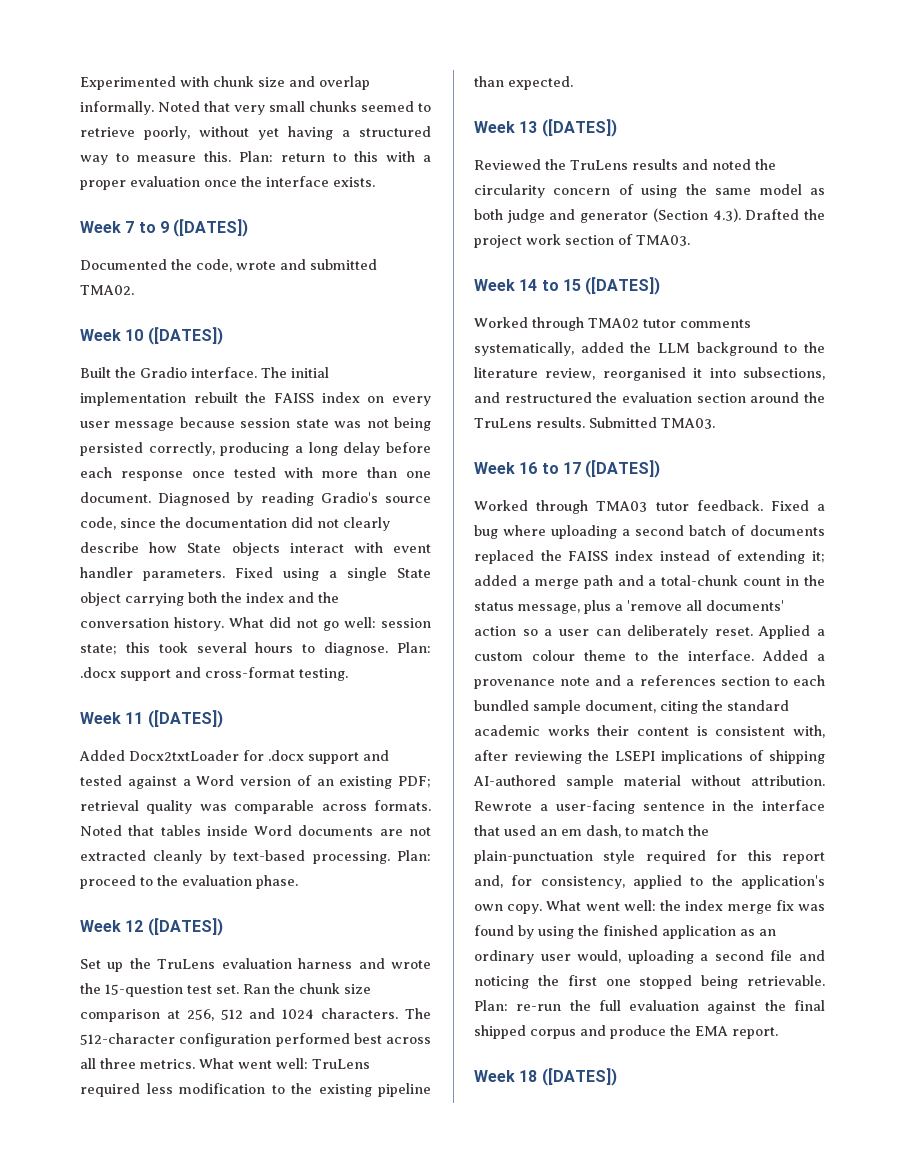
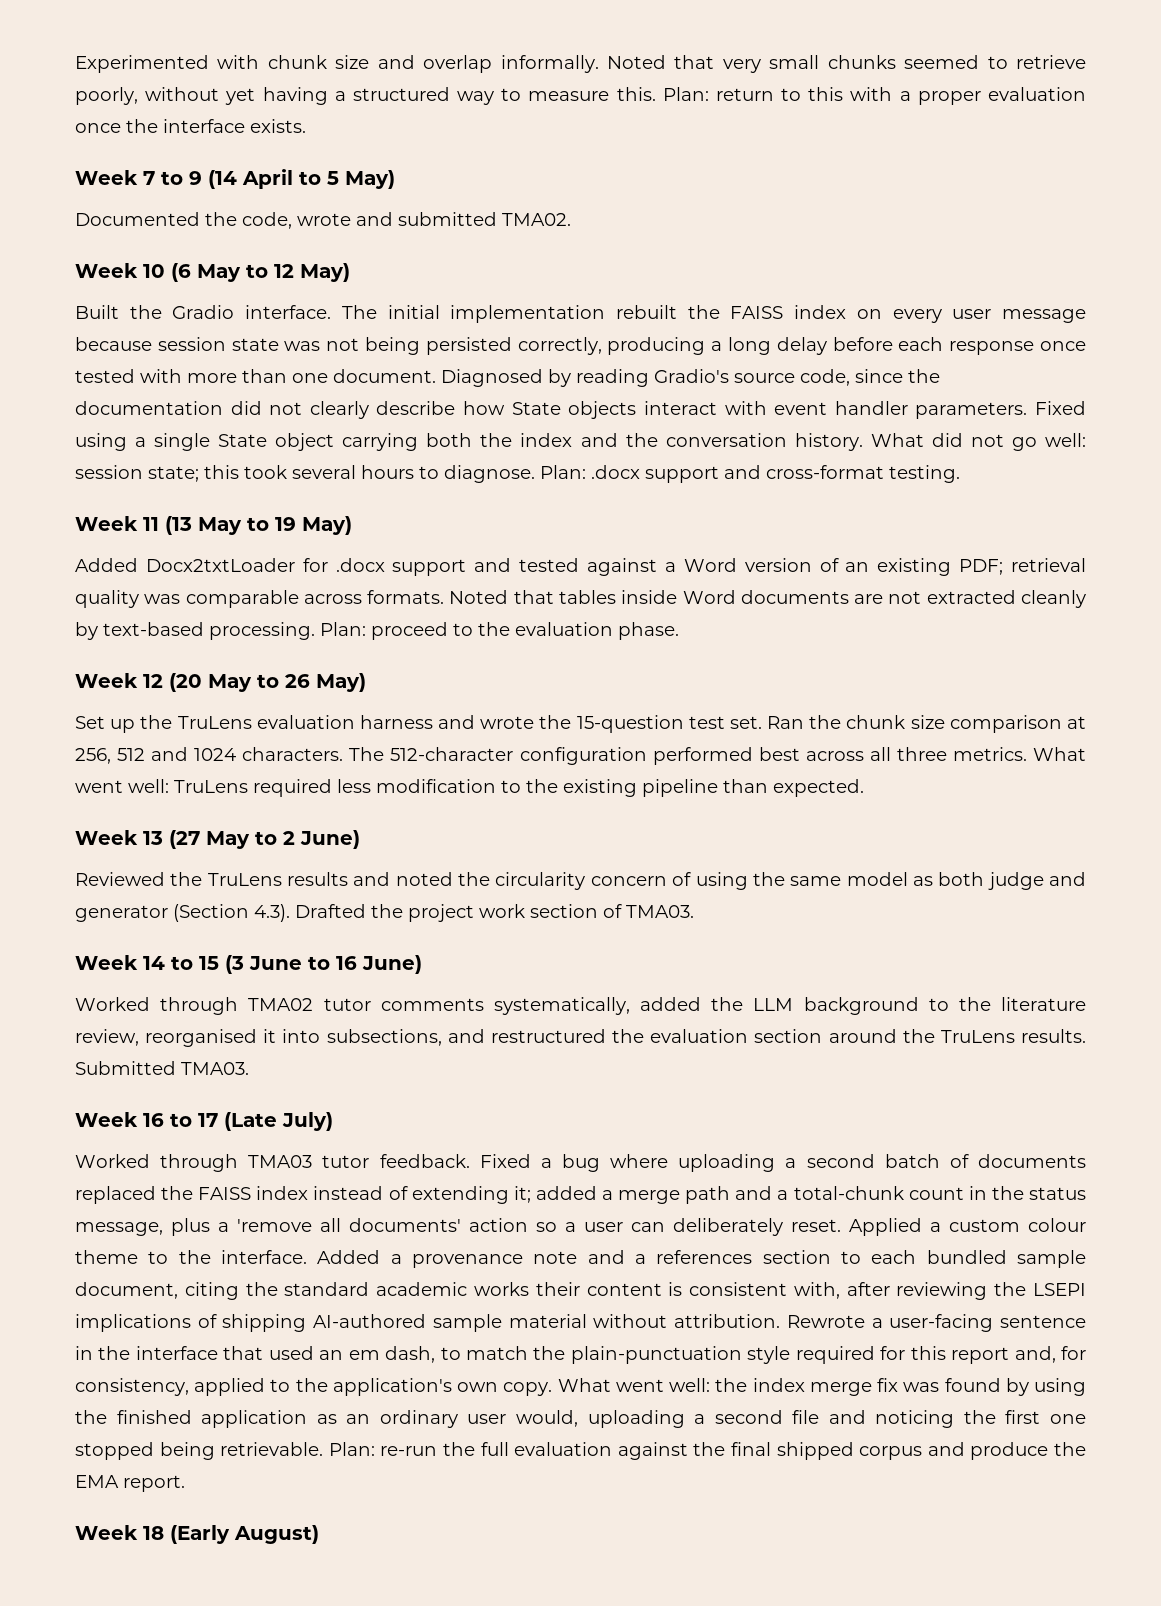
[173,219,249,237] ([DATES]) -> [208,169,395,189] (14 April to 5 May)
[147,327,223,345] ([DATES]) -> [171,263,350,282] (6 May to 12 May)
[147,710,223,728] ([DATES]) -> [165,516,352,535] (13 May to 19 May)
[147,918,223,936] ([DATES]) -> [169,673,366,692] (20 May to 26 May)
[541,119,617,137] ([DATES]) -> [169,830,360,849] (27 May to 2 June)
[585,277,661,295] ([DATES]) -> [225,955,422,974] (3 June to 16 June)
[585,460,661,478] ([DATES]) -> [224,1112,333,1131] (Late July)
[541,1068,617,1086] ([DATES]) -> [170,1525,319,1544] (Early August)

